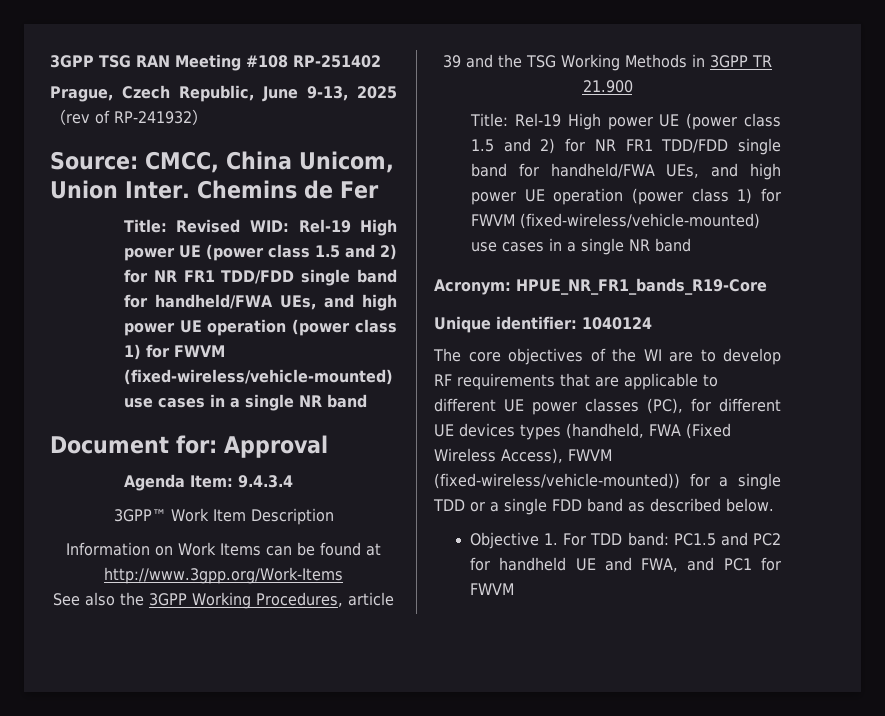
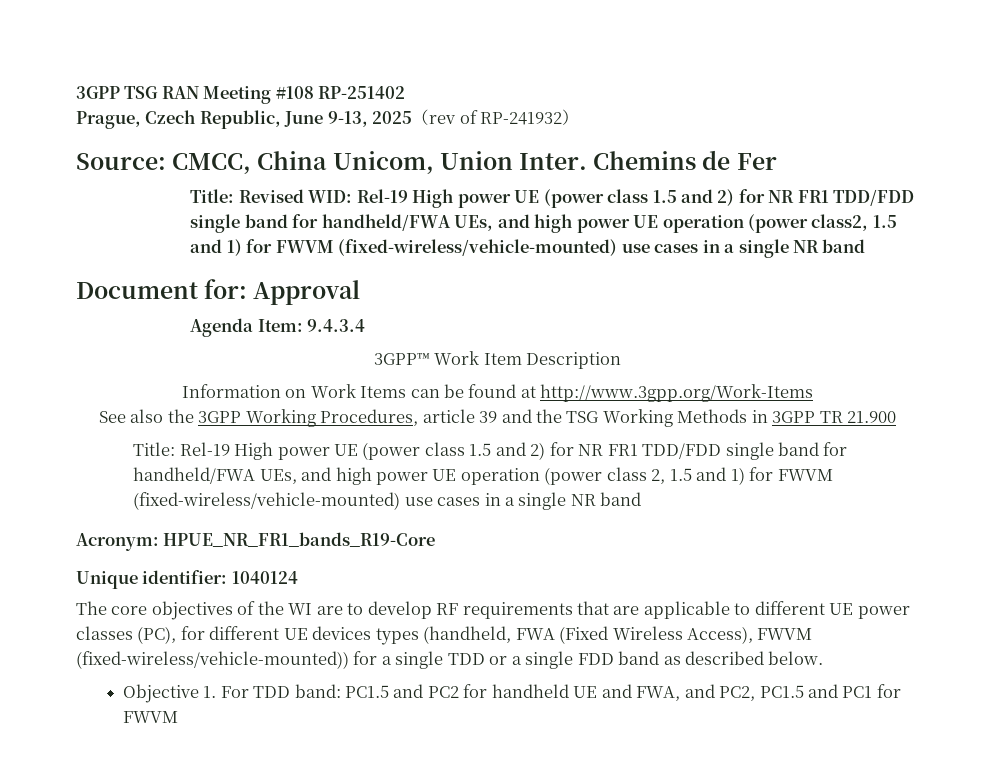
[354,319,397,333] class -> [811,214,897,231] [190,239,223,253] class2, 1.5 and
(729, 195) none -> [651,467,727,484] 2, 1.5 and
(715, 564) none -> [719,684,839,701] PC2, PC1.5 and

